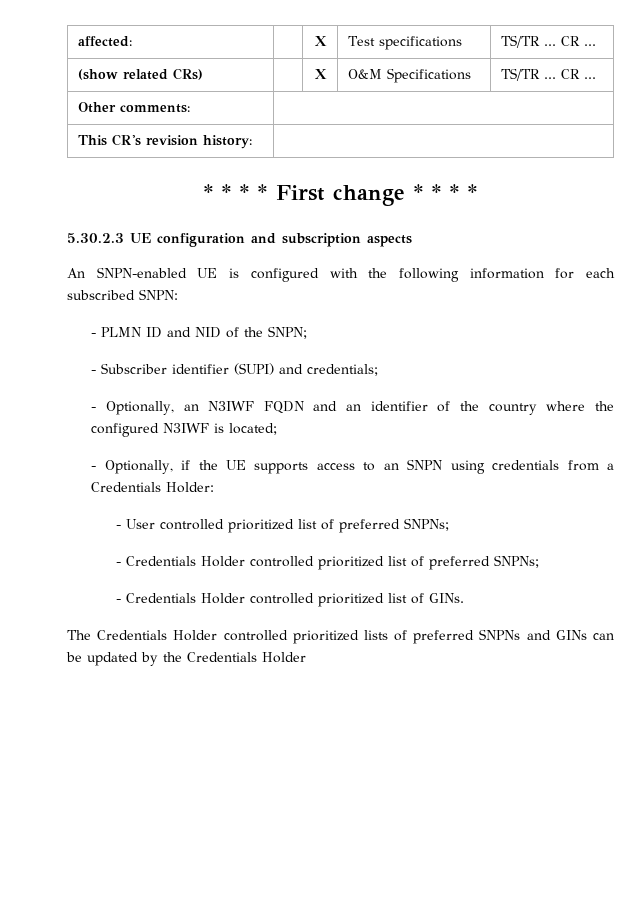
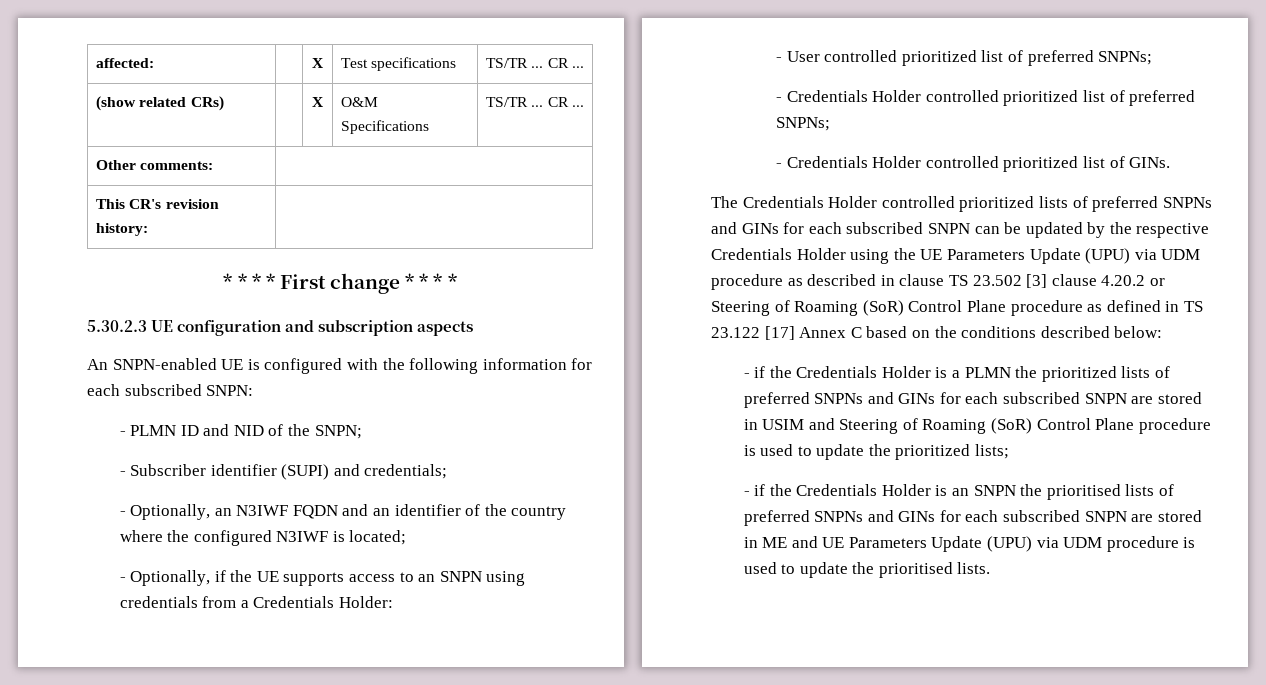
(587, 635) none -> [783,222,970,234] for each subscribed SNPN
[187,652,306,663] Credentials Holder -> [1136,223,1210,238] [711,248,1201,264] [711,274,1165,290] [711,300,1203,316] [711,326,1163,340] [743,366,1170,382] [743,392,1202,408] [743,418,1211,434] [743,444,1010,460] [743,484,1174,500] [743,510,1202,526] [743,536,1196,552] [743,562,991,578] respective Credentials Holder using the UE Parameters Update (UPU) via UDM procedure as described in clause TS 23.502 [3] clause 4.20.2 or Steering of Roaming (SoR) Control Plane procedure as defined in TS 23.122 [17] Annex C based on the conditions described below: // - if the Credentials Holder is a PLMN the prioritized lists of preferred SNPNs and GINs for each subscribed SNPN are stored in USIM and Steering of Roaming (SoR) Control Plane procedure is used to update the prioritized lists; // - if the Credentials Holder is an SNPN the prioritised lists of preferred SNPNs and GINs for each subscribed SNPN are stored in ME and UE Parameters Update (UPU) via UDM procedure is used to update the prioritised lists.

